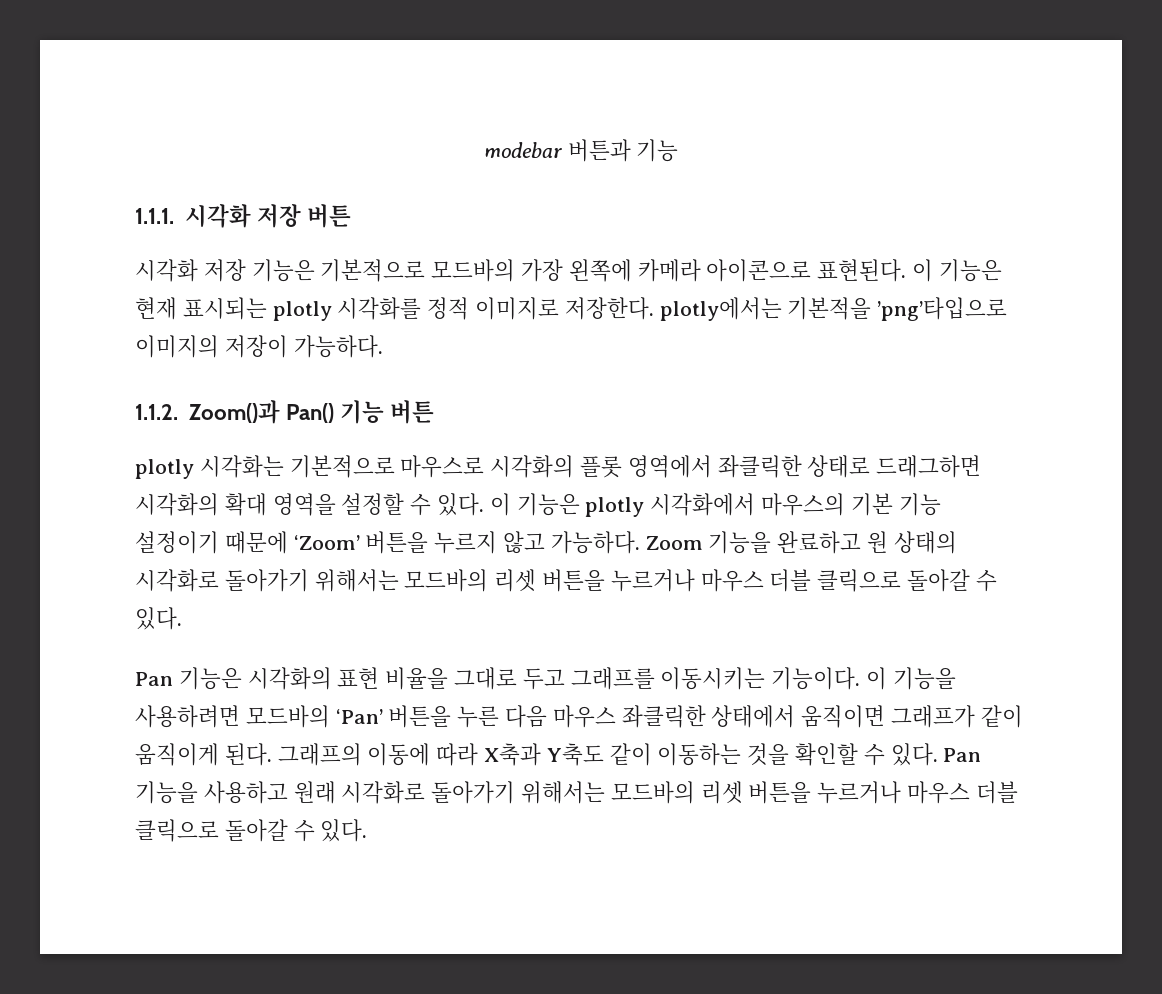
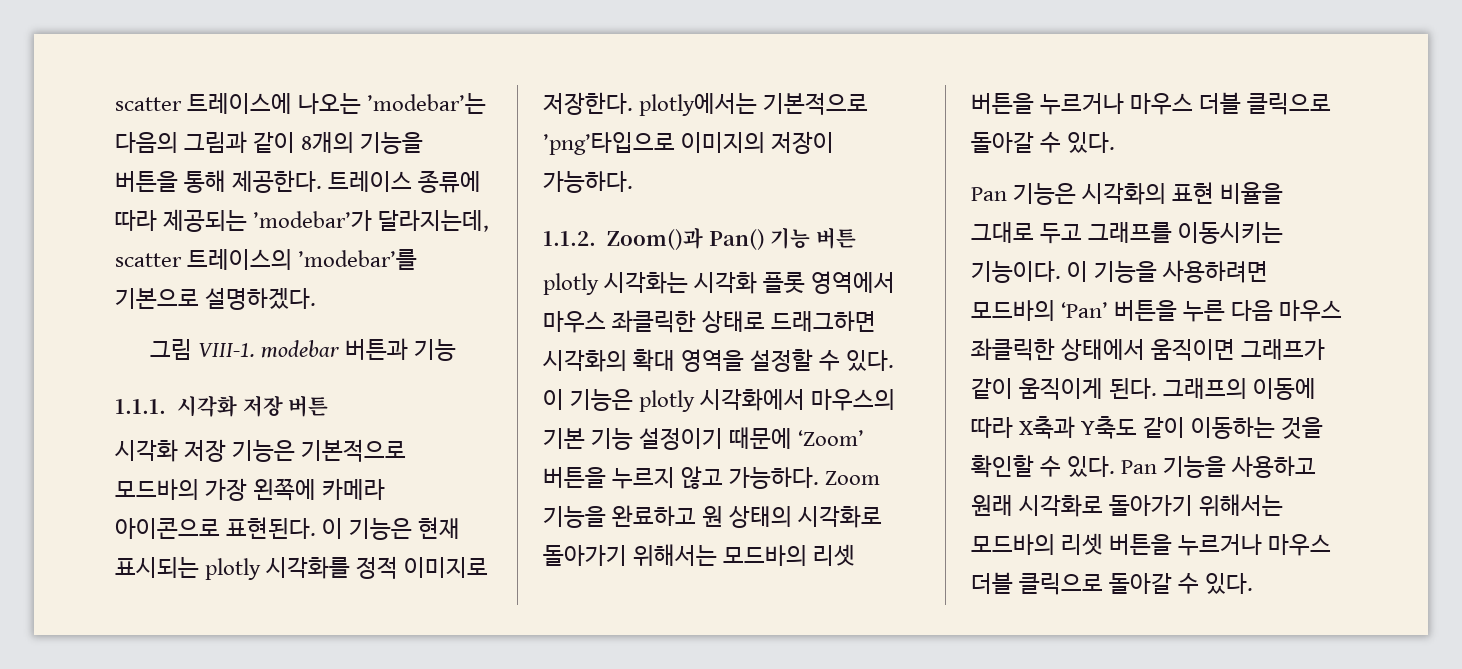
(483, 150) none -> [115,93,487,114] [115,131,424,154] [115,170,482,193] [115,209,490,232] [115,249,418,270] [115,288,317,310] [149,339,255,360] scatter 트레이스에 나오는 ’modebar’는 다음의 그림과 같이 8개의 기능을 버튼을 통해 제공한다. 트레이스 종류에 따라 제공되는 ’modebar’가 달라지는데, scatter 트레이스의 ’modebar’를 기본으로 설명하겠다. // 그림 VIII-1.
[787,297,872,320] 기본적을 -> [763,92,869,115] 기본적으로
[289,455,575,478] 기본적으로 마우스로 시각화의 -> [694,272,758,294] 시각화
(712, 466) none -> [543,311,606,333] 마우스

